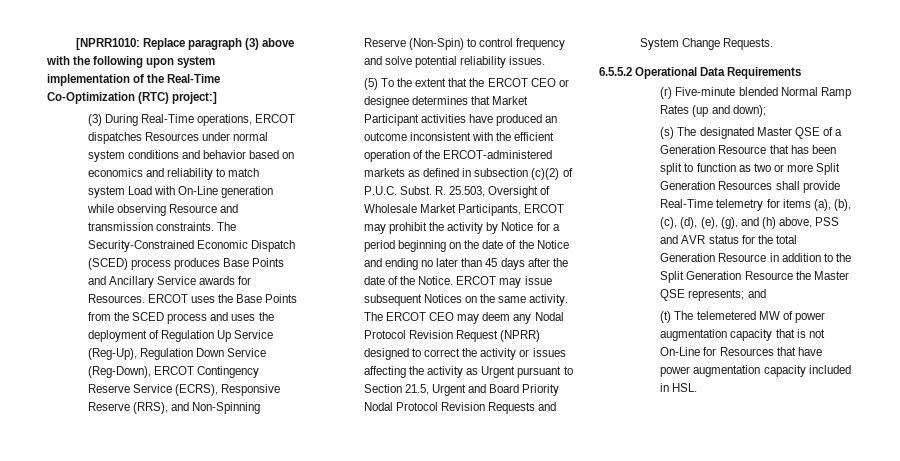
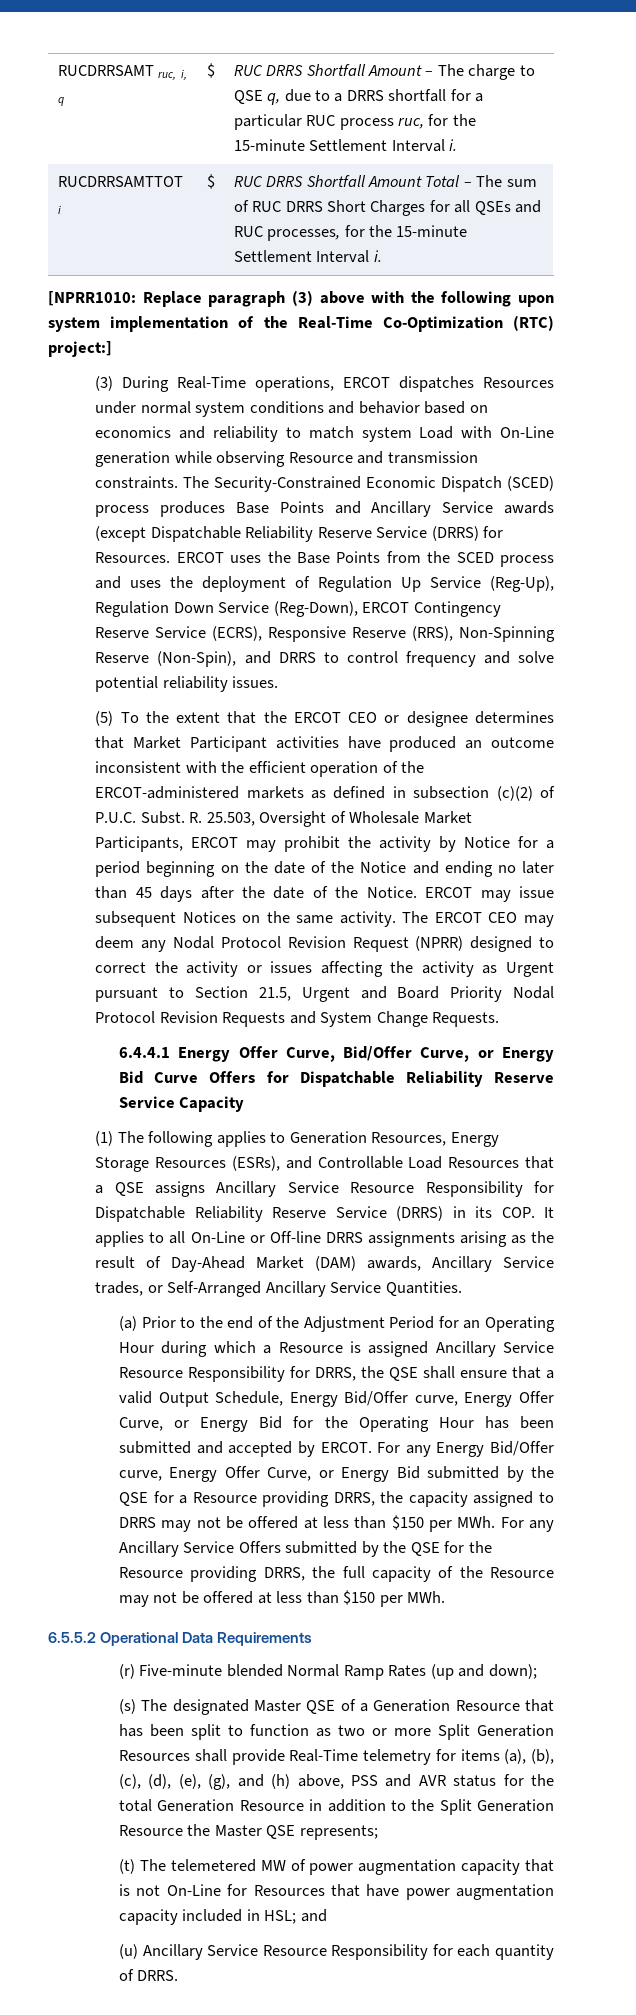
(75, 44) none -> [57,65,187,80] [57,97,64,106] [206,63,215,78] [233,64,535,80] [233,89,484,105] [233,114,476,130] [233,139,457,152] [57,176,183,187] [57,205,61,214] [206,174,215,189] [233,175,537,187] [233,200,542,216] [233,225,468,241] [233,250,382,263] RUCDRRSAMT ruc, i, q | $ | RUC DRRS Shortfall Amount – The charge to QSE q, due to a DRRS shortfall for a particular RUC process ruc, for the 15-minute Settlement Interval i. // RUCDRRSAMTTOT i | $ | RUC DRRS Shortfall Amount Total – The sum of RUC DRRS Short Charges for all QSEs and RUC processes, for the 15-minute Settlement Interval i. //
(236, 280) none -> [95,526,479,542] (except Dispatchable Reliability Reserve Service (DRRS)
[171,402,190,411] and -> (454, 633) none
[408,38,464,50] (Non-Spin) -> [157,651,316,667] (Non-Spin), and DRRS
(774, 44) none -> [118,1046,554,1062] [118,1071,554,1087] [118,1096,245,1112] [95,1131,499,1147] [95,1156,554,1172] [95,1181,554,1197] [95,1206,554,1222] [95,1231,554,1247] [95,1256,554,1272] [95,1281,462,1297] [118,1316,555,1332] [118,1341,554,1357] [118,1366,554,1382] [118,1391,554,1407] [118,1416,554,1432] [118,1441,554,1457] [118,1466,555,1482] [118,1491,554,1507] [118,1515,554,1532] [118,1541,492,1557] [118,1566,554,1582] [118,1590,446,1607] // 6.4.4.1 Energy Offer Curve, Bid/Offer Curve, or Energy Bid Curve Offers for Dispatchable Reliability Reserve Service Capacity // (1) The following applies to Generation Resources, Energy Storage Resources (ESRs), and Controllable Load Resources that a QSE assigns Ancillary Service Resource Responsibility for Dispatchable Reliability Reserve Service (DRRS) in its COP. It applies to all On-Line or Off-line DRRS assignments arising as the result of Day-Ahead Market (DAM) awards, Ancillary Service trades, or Self-Arranged Ancillary Service Quantities. // (a) Prior to the end of the Adjustment Period for an Operating Hour during which a Resource is assigned Ancillary Service Resource Responsibility for DRRS, the QSE shall ensure that a valid Output Schedule, Energy Bid/Offer curve, Energy Offer Curve, or Energy Bid for the Operating Hour has been submitted and accepted by ERCOT. For any Energy Bid/Offer curve, Energy Offer Curve, or Energy Bid submitted by the QSE for a Resource providing DRRS, the capacity assigned to DRRS may not be offered at less than $150 per MWh. For any Ancillary Service Offers submitted by the QSE for the Resource providing DRRS, the full capacity of the Resource may not be offered at less than $150 per MWh.
[747,289,766,298] and -> (378, 1832) none
[672,383,698,392] HSL. -> [264,1909,327,1924] [118,1944,554,1960] [118,1969,179,1981] HSL; and // (u) Ancillary Service Resource Responsibility for each quantity of DRRS.

